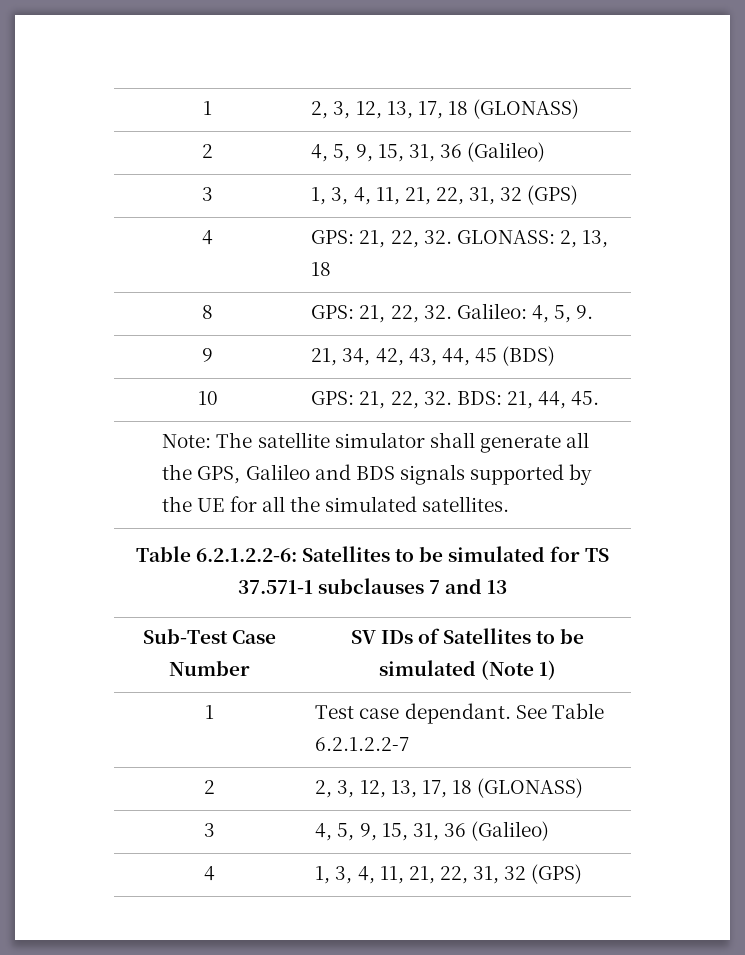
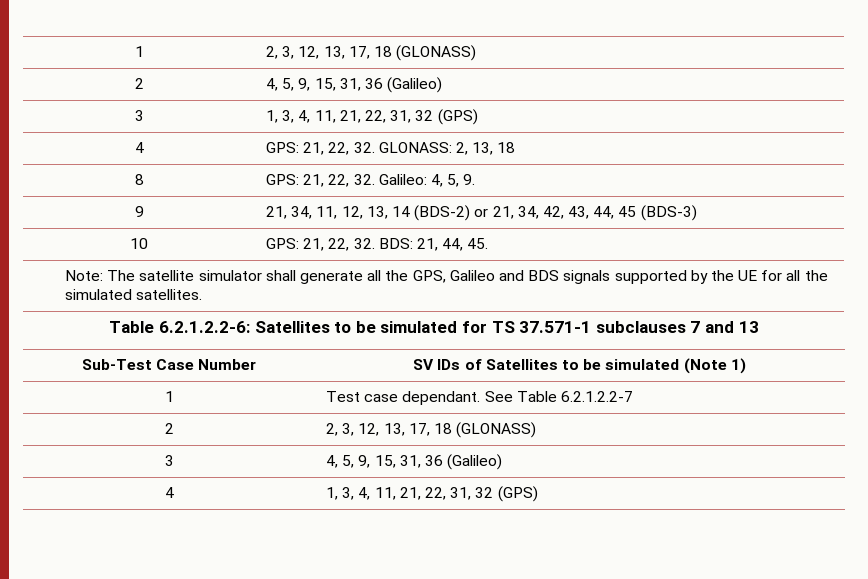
(371, 357) none -> [316,205,539,221] 11, 12, 13, 14 (BDS-2) or 21, 34,
[502,346,556,366] (BDS) -> [640,205,697,221] (BDS-3)

